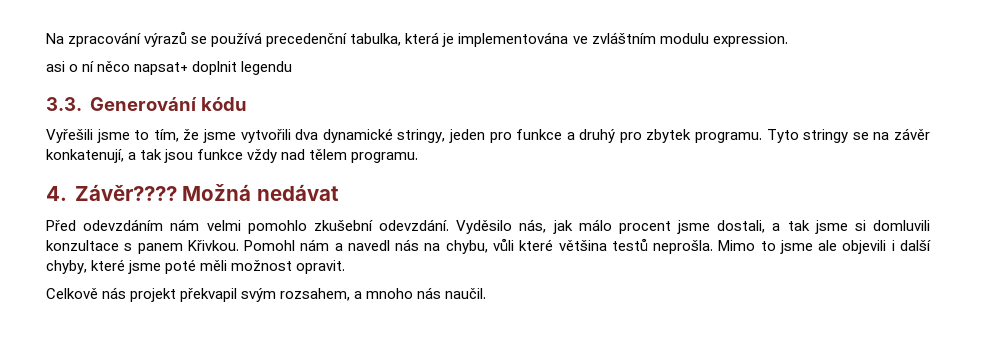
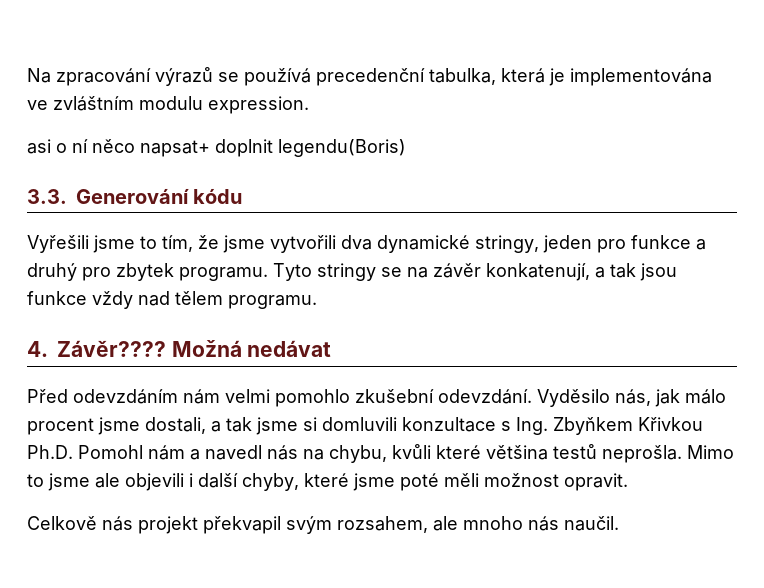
[241,61,293,75] legendu -> [278,139,406,157] legendu(Boris)
[137,240,239,254] panem Křivkou. -> [516,417,703,435] [27,445,73,459] Ing. Zbyňkem Křivkou Ph.D.
[492,238,514,251] vůli -> [392,444,431,459] kvůli
[354,291,363,299] a -> [433,516,458,531] ale

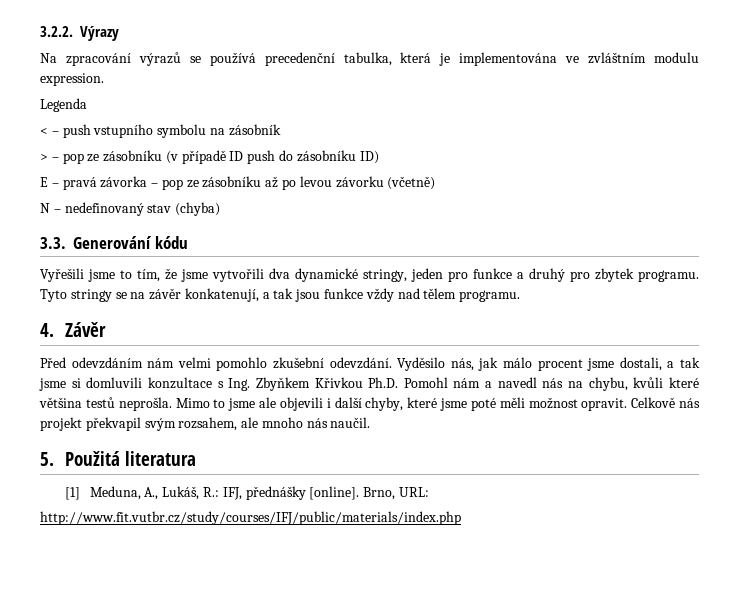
(27, 75) none -> [40,26,119,41] 3.2.2. Výrazy //
[27,139,406,157] asi o ní něco napsat+ doplnit legendu(Boris) -> [40,98,87,112] [40,124,281,138] [40,150,379,164] [40,176,436,190] [40,202,221,216] Legenda // < – push vstupního symbolu na zásobník // > – pop ze zásobníku (v případě ID push do zásobníku ID) // E – pravá závorka – pop ze zásobníku až po levou závorku (včetně) // N – nedefinovaný stav (chyba)
[57,340,332,357] Závěr???? Možná nedávat -> [64,322,106,337] Závěr
(628, 482) // -> (628, 404) none
(619, 523) none -> [40,451,196,466] [64,486,429,500] [40,511,461,525] // 5. Použitá literatura // [1] Meduna, A., Lukáš, R.: IFJ, přednášky [online]. Brno, URL: // http://www.fit.vutbr.cz/study/courses/IFJ/public/materials/index.php

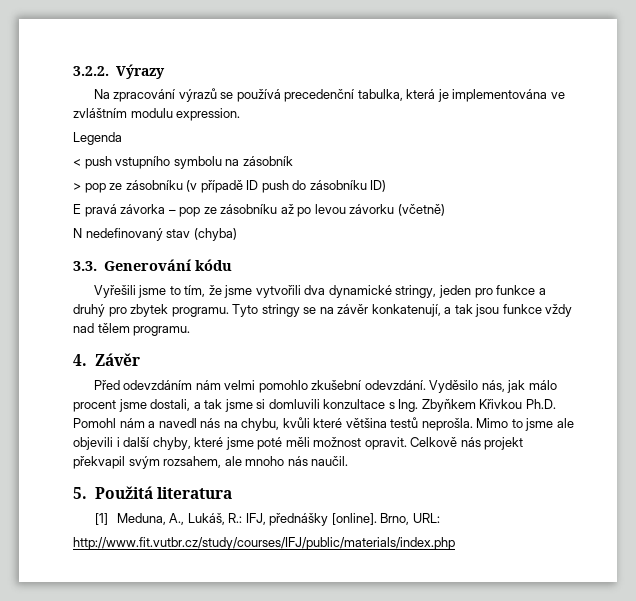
[51,131,59,135] – -> (81, 162) none
[51,157,59,161] – -> (81, 186) none
[51,183,59,187] – -> (81, 209) none
[53,209,61,213] – -> (82, 233) none

